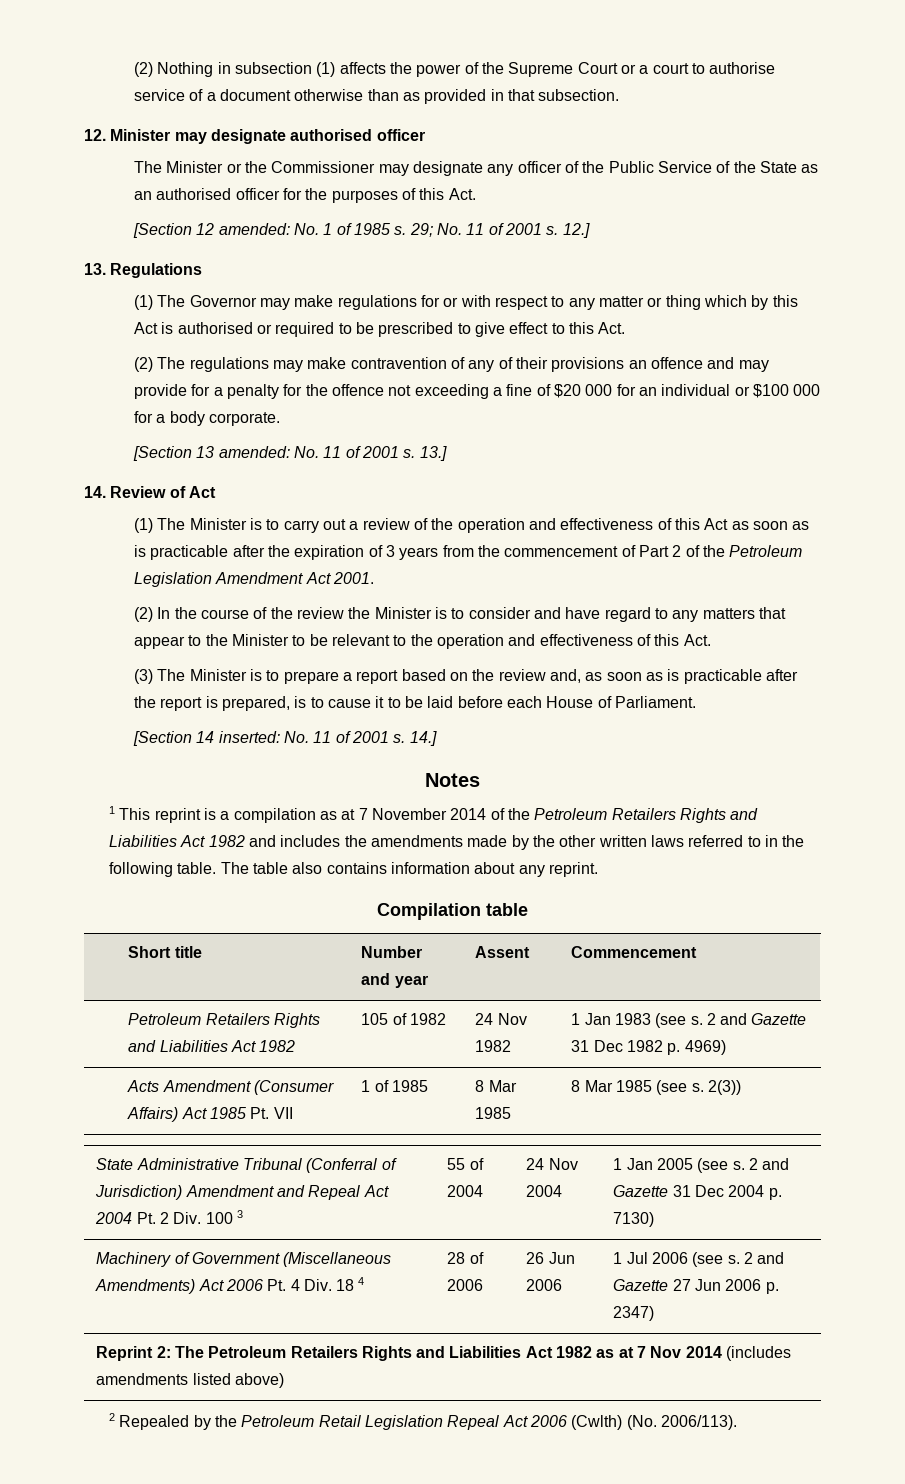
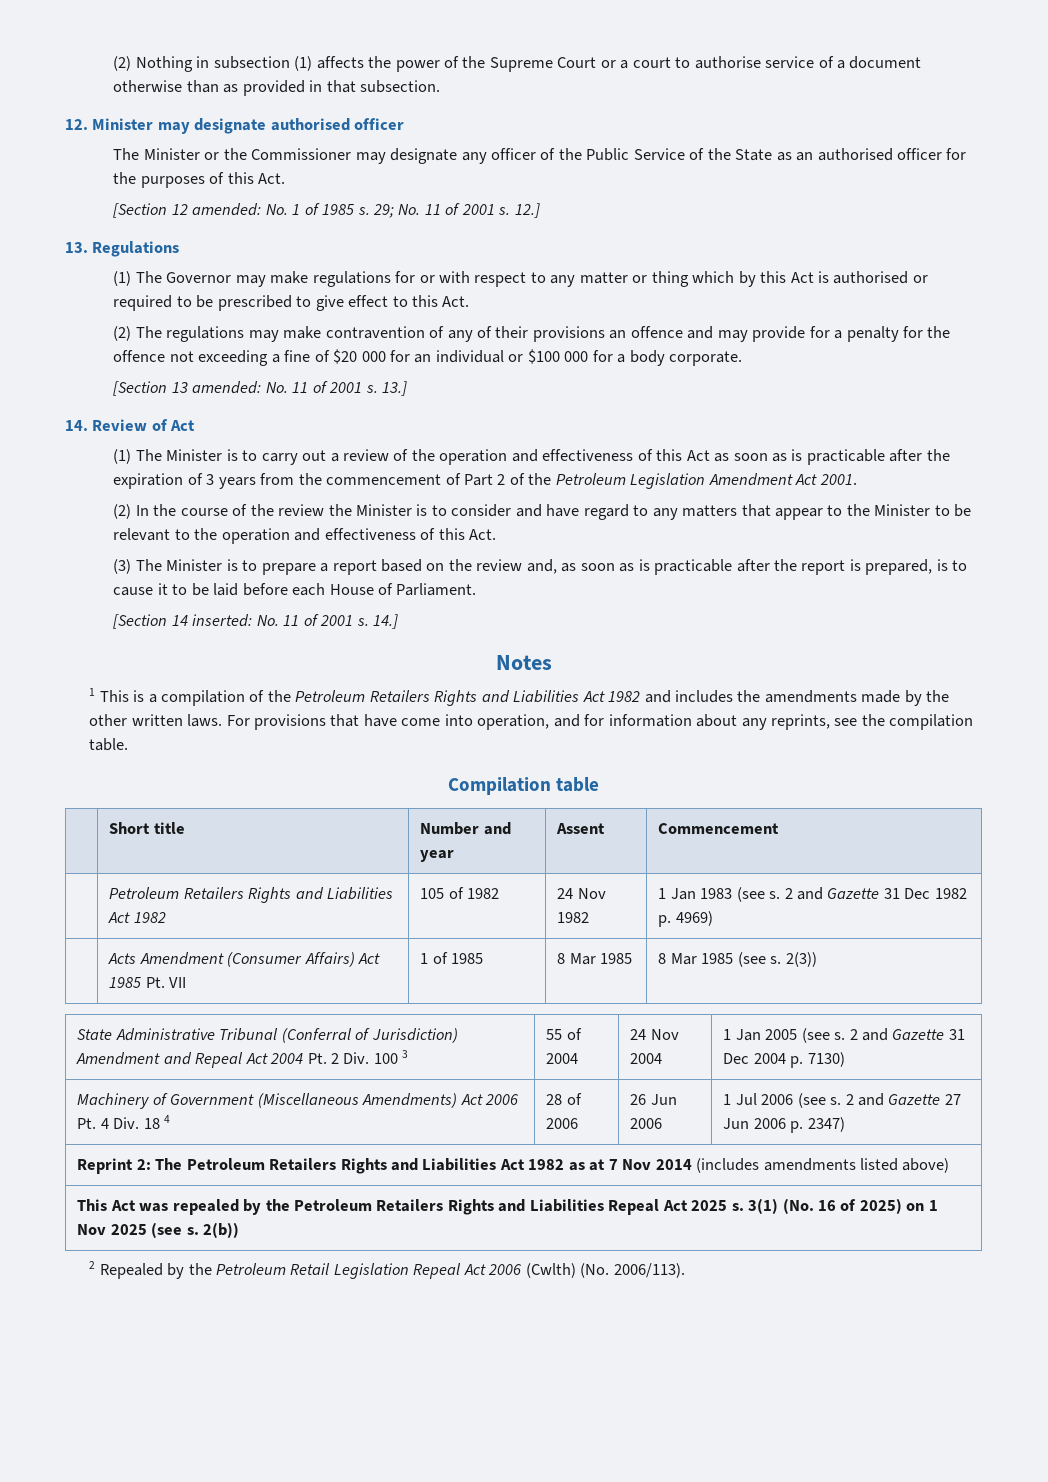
[154,808,201,823] reprint -> (129, 696) none
[319,808,487,820] as at 7 November 2014 -> (246, 698) none
[650,835,805,847] [109,862,598,877] laws referred to in the following table. The table also contains information about any reprint. -> [187,714,974,730] [89,738,129,751] laws. For provisions that have come into operation, and for information about any reprints, see the compilation table.
(284, 1380) none -> [77,1198,938,1215] [77,1222,240,1238] // This Act was repealed by the Petroleum Retailers Rights and Liabilities Repeal Act 2025 s. 3(1) (No. 16 of 2025) on 1 Nov 2025 (see s. 2(b))

